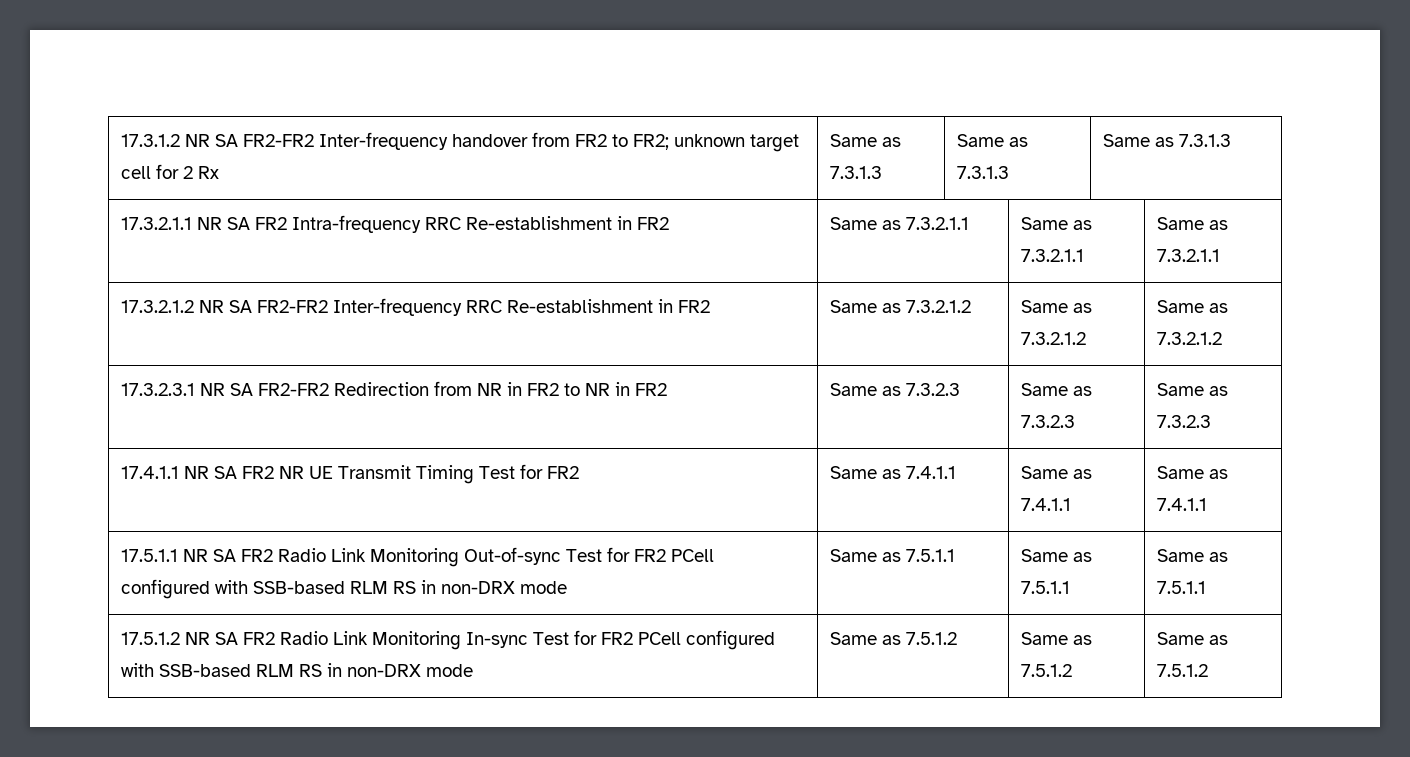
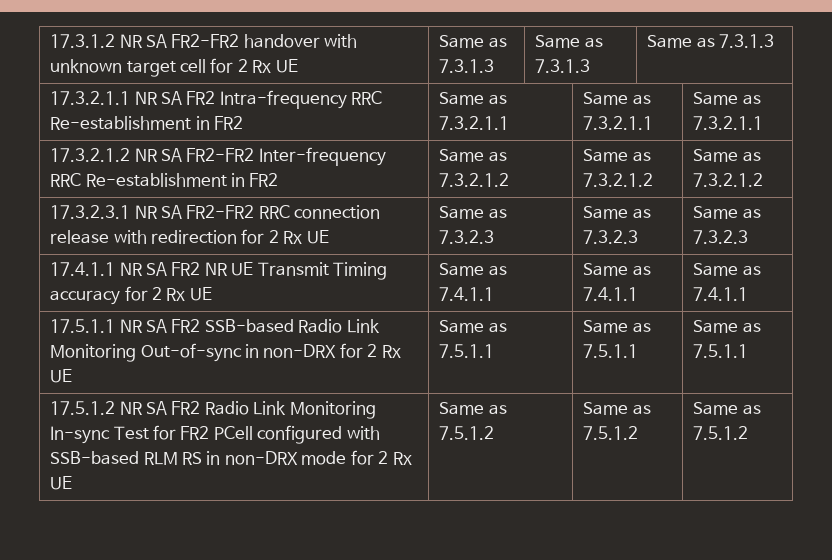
[318,132,669,150] Inter-frequency handover from FR2 to FR2; -> [243,34,358,48] handover with
(219, 172) none -> [275,59,298,73] UE
[333,381,667,396] Redirection from NR in FR2 to NR in FR2 -> [258,205,381,219] [50,229,329,244] RRC connection release with redirection for 2 Rx UE
[478,464,579,479] Test for FR2 -> [50,286,212,305] accuracy for 2 Rx UE
(273, 555) none -> [204,319,294,333] SSB-based
[565,547,714,562] [120,579,567,599] Test for FR2 PCell configured with SSB-based RLM RS in non-DRX mode -> [244,343,401,358] [50,369,73,383] in non-DRX for 2 Rx UE
(473, 670) none -> [350,450,412,465] [50,476,73,490] for 2 Rx UE

